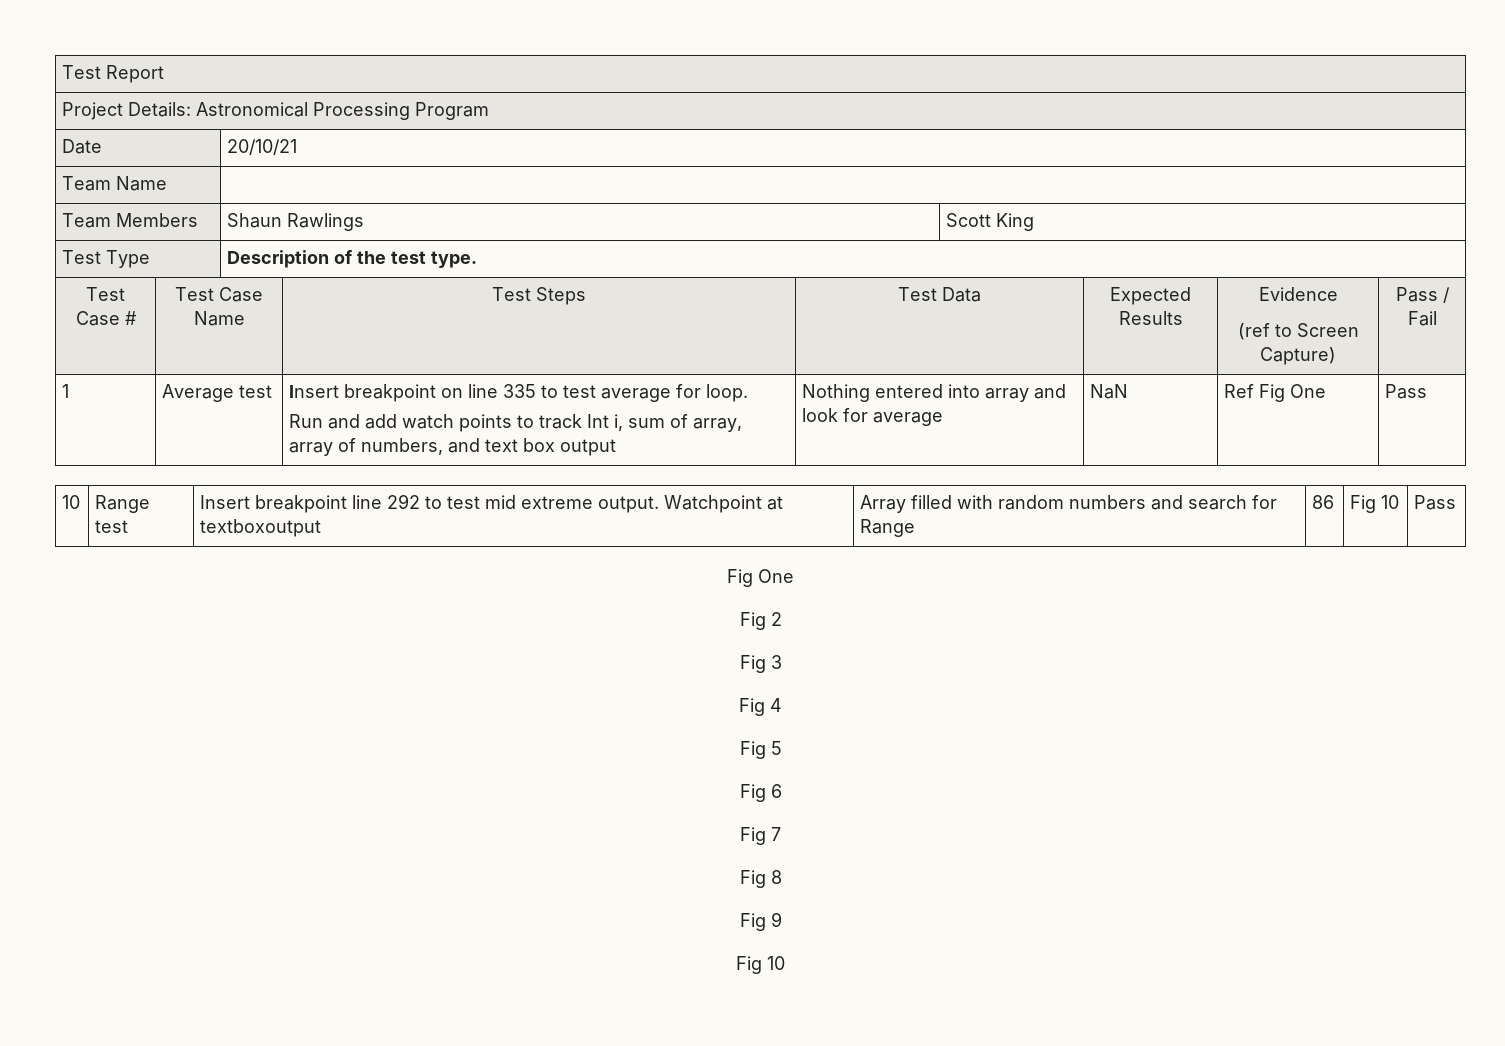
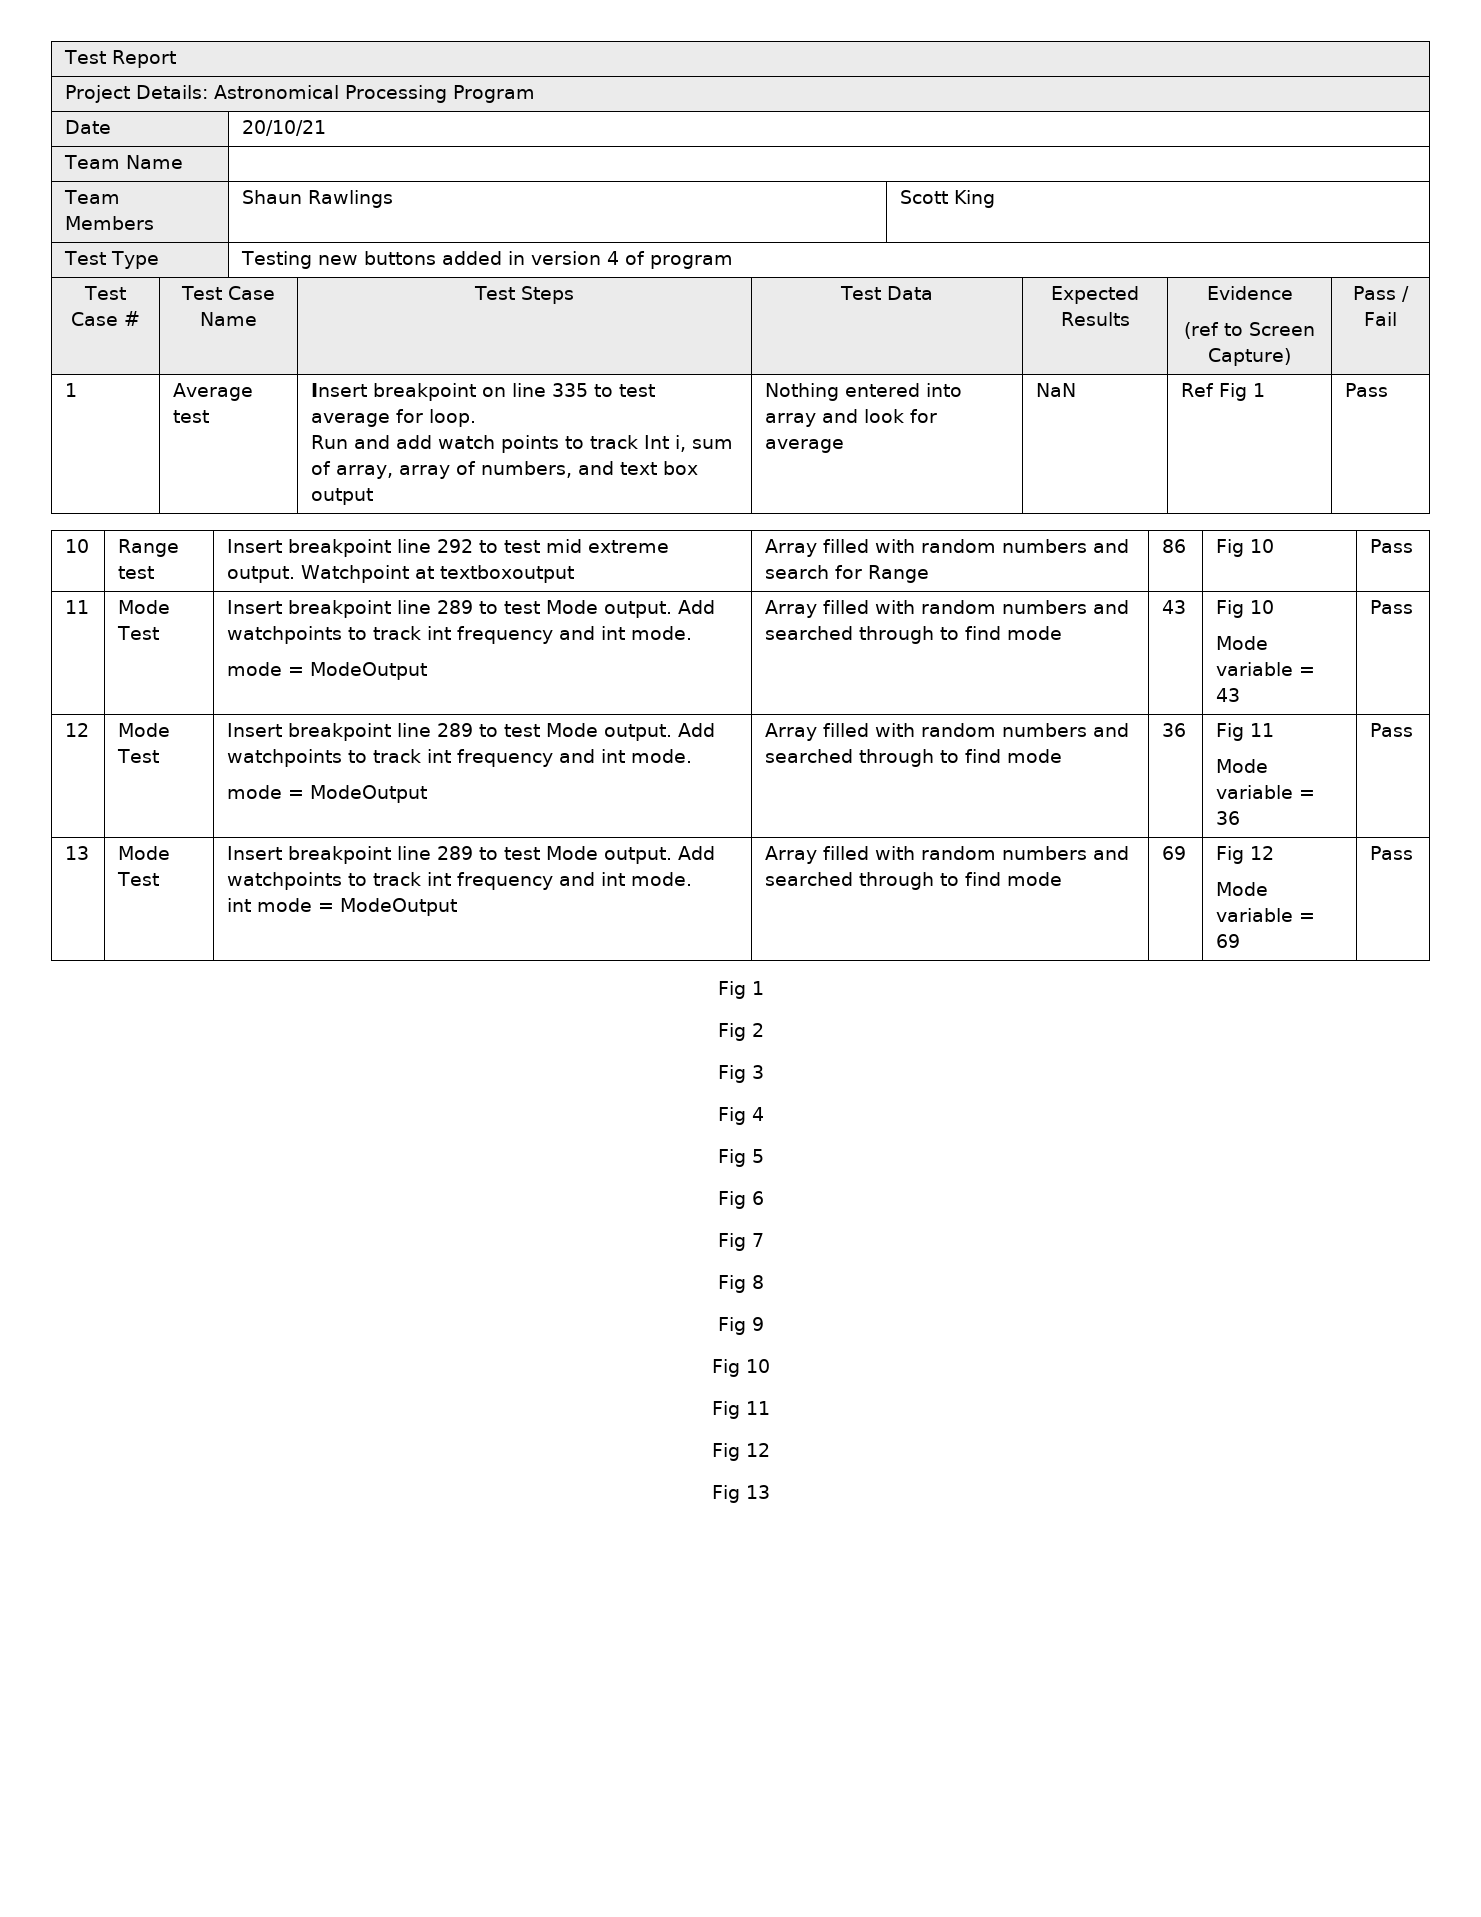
[227,250,478,268] Description of the test type. -> [241,251,734,269] Testing new buttons added in version 4 of program
[1290,384,1327,398] One -> [1253,383,1266,397] 1
[727,569,794,587] // Fig One -> [65,600,90,614] [118,600,171,614] [117,626,160,640] [227,600,716,618] [227,626,693,644] [227,662,428,680] [765,600,1130,618] [765,626,1063,644] [1162,600,1187,614] [1216,600,1275,618] [1216,636,1269,650] [1216,662,1316,676] [1216,688,1241,702] [1370,600,1414,614] [65,723,90,737] [118,723,171,737] [117,749,160,763] [227,723,716,741] [227,749,693,767] [227,785,428,803] [765,723,1130,741] [765,749,1063,767] [1162,723,1187,737] [1216,723,1275,741] [1216,759,1269,773] [1216,785,1316,799] [1216,811,1241,825] [1370,723,1414,737] [65,846,90,860] [118,846,171,860] [117,872,160,886] [227,846,716,864] [227,872,693,890] [227,898,458,916] [765,846,1130,864] [765,872,1063,890] [1162,846,1187,860] [1216,846,1275,864] [1216,882,1269,896] [1216,908,1316,922] [1216,934,1241,948] [1370,846,1414,860] [717,981,764,999] // 11 | Mode Test | Insert breakpoint line 289 to test Mode output. Add watchpoints to track int frequency and int mode. // mode = ModeOutput | Array filled with random numbers and searched through to find mode | 43 | Fig 10 // Mode variable = 43 | Pass // 12 | Mode Test | Insert breakpoint line 289 to test Mode output. Add watchpoints to track int frequency and int mode. // mode = ModeOutput | Array filled with random numbers and searched through to find mode | 36 | Fig 11 // Mode variable = 36 | Pass // 13 | Mode Test | Insert breakpoint line 289 to test Mode output. Add watchpoints to track int frequency and int mode. // int mode = ModeOutput | Array filled with random numbers and searched through to find mode | 69 | Fig 12 // Mode variable = 69 | Pass // Fig 1
(785, 963) none -> [711,1401,770,1419] [711,1443,770,1461] [711,1485,770,1503] // Fig 11 // Fig 12 // Fig 13

